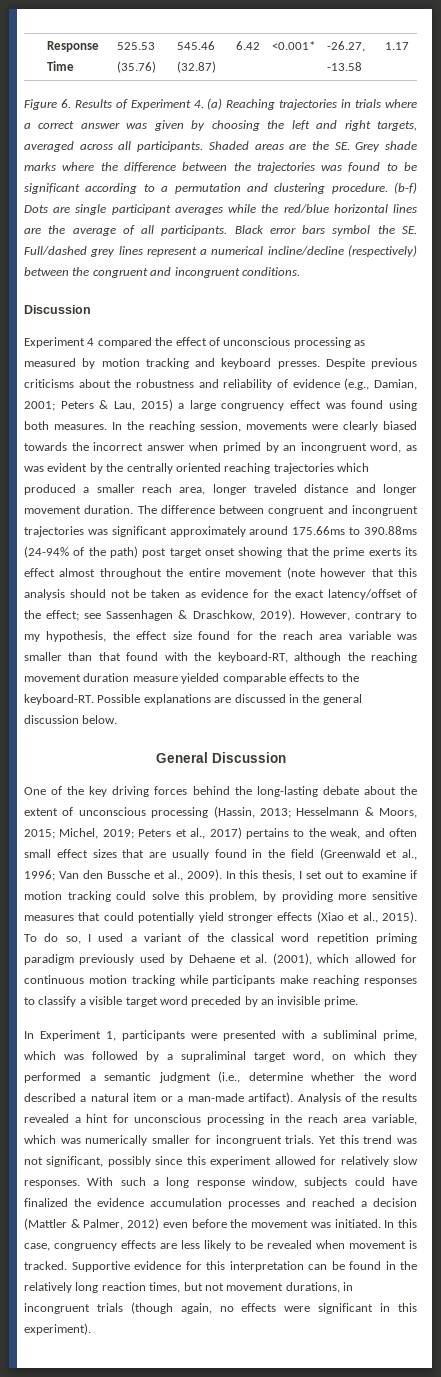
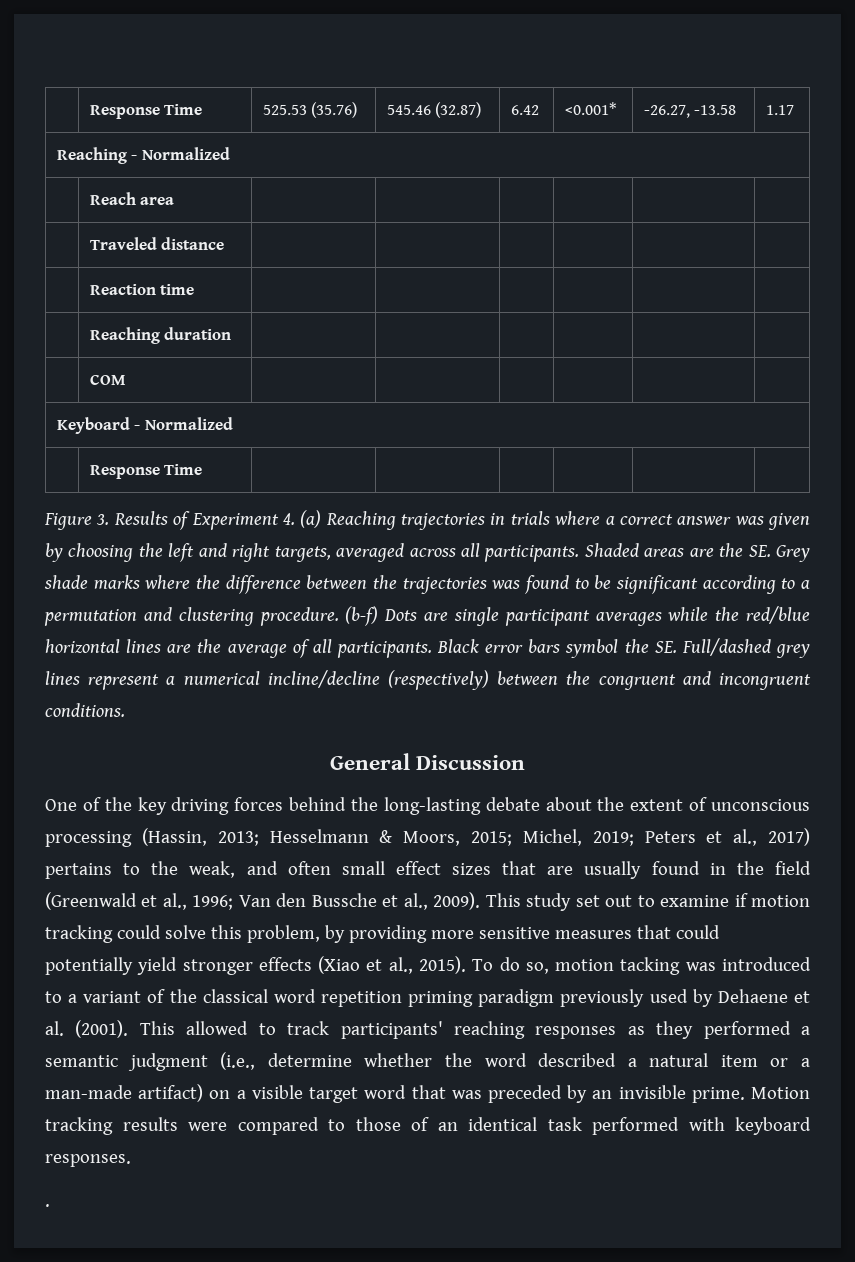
(409, 46) none -> [56,147,230,164] [89,192,175,205] [89,237,225,250] [89,284,195,295] [89,327,232,344] [89,374,126,385] [56,417,233,434] [89,464,203,479] // Reaching - Normalized // | Reach area | | | | | | // | Traveled distance | | | | | | // | Reaction time | | | | | | // | Reaching duration | | | | | | // | COM | | | | | | // Keyboard - Normalized // | Response Time | | | | | |
[60,99,71,108] 6. -> [96,514,110,525] 3.
[24,305,91,314] [24,337,365,348] [24,358,417,369] [24,378,418,390] [24,399,417,411] [24,421,417,432] [24,442,418,453] [24,463,369,474] [24,484,417,495] [24,505,418,516] [24,526,417,537] [24,546,417,558] [24,567,418,579] [24,589,417,600] [24,609,417,621] [24,631,417,642] [24,652,418,663] [24,673,359,684] [24,694,362,705] [24,715,118,724] // Discussion // Experiment 4 compared the effect of unconscious processing as measured by motion tracking and keyboard presses. Despite previous criticisms about the robustness and reliability of evidence (e.g., Damian, 2001; Peters & Lau, 2015) a large congruency effect was found using both measures. In the reaching session, movements were clearly biased towards the incorrect answer when primed by an incongruent word, as was evident by the centrally oriented reaching trajectories which produced a smaller reach area, longer traveled distance and longer movement duration. The difference between congruent and incongruent trajectories was significant approximately around 175.66ms to 390.88ms (24-94% of the path) post target onset showing that the prime exerts its effect almost throughout the entire movement (note however that this analysis should not be taken as evidence for the exact latency/offset of the effect; see Sassenhagen & Draschkow, 2019). However, contrary to my hypothesis, the effect size found for the reach area variable was smaller than that found with the keyboard-RT, although the reaching movement duration measure yielded comparable effects to the keyboard-RT. Possible explanations are discussed in the general discussion below. -> (125, 710) none
[225,870,303,881] In this thesis, I -> [485,893,572,911] This study
[88,933,124,942] I used -> [555,957,812,975] [45,991,62,1003] motion tacking was introduced to
[272,953,417,965] [24,975,417,986] [24,996,358,1007] [24,1030,417,1041] [24,1051,386,1062] (2001), which allowed for continuous motion tracking while participants make reaching responses to classify a visible target word preceded by an invisible prime. // In Experiment 1, participants were presented with a subliminal prime, which was followed by a supraliminal target word, on which -> [75,1020,645,1039] (2001). This allowed to track participants' reaching responses as
[248,1092,417,1104] [24,1114,418,1125] [24,1135,417,1146] [24,1156,419,1167] [24,1177,417,1188] [24,1198,417,1209] [24,1218,418,1230] [24,1240,417,1251] [24,1261,417,1272] [24,1282,353,1293] [24,1302,418,1314] [24,1323,91,1335] artifact). Analysis of the results revealed a hint for unconscious processing in the reach area variable, which was numerically smaller for incongruent trials. Yet this trend was not significant, possibly since this experiment allowed for relatively slow responses. With such a long response window, subjects could have finalized the evidence accumulation processes and reached a decision (Mattler & Palmer, 2012) even before the movement was initiated. In this case, congruency effects are less likely to be revealed when movement is tracked. Supportive evidence for this interpretation can be found in the relatively long reaction times, but not movement durations, in incongruent trials (though again, no effects were significant in this experiment). -> [138,1084,810,1103] [45,1117,811,1135] [45,1154,131,1167] [45,1204,50,1207] artifact) on a visible target word that was preceded by an invisible prime. Motion tracking results were compared to those of an identical task performed with keyboard responses. // .

